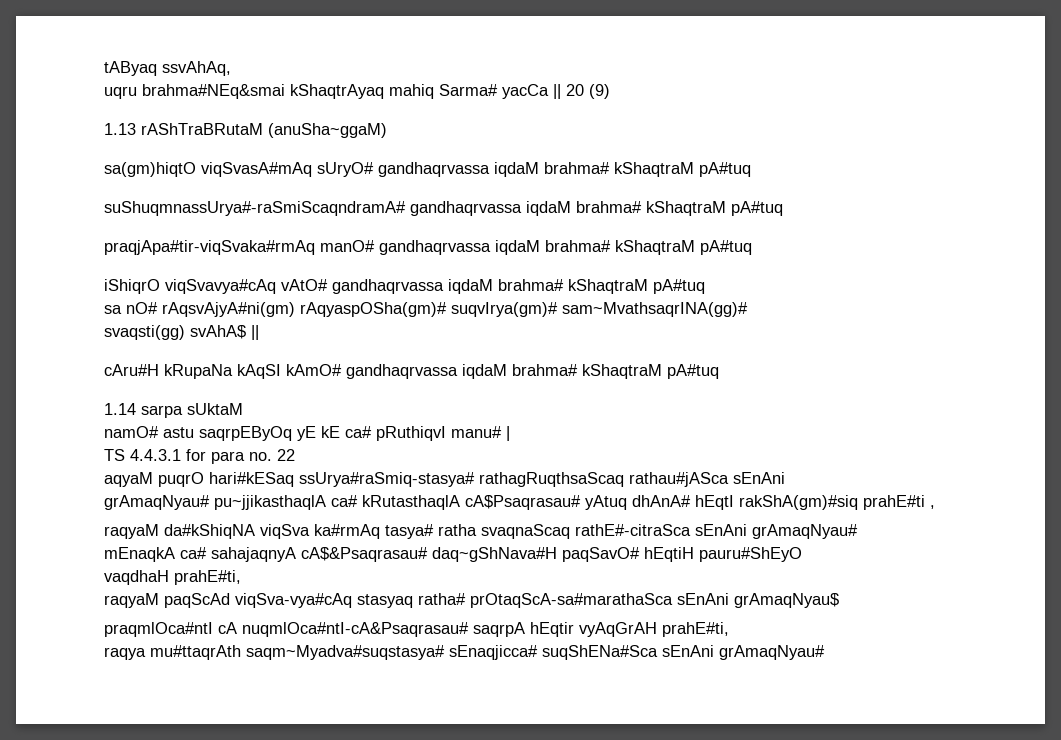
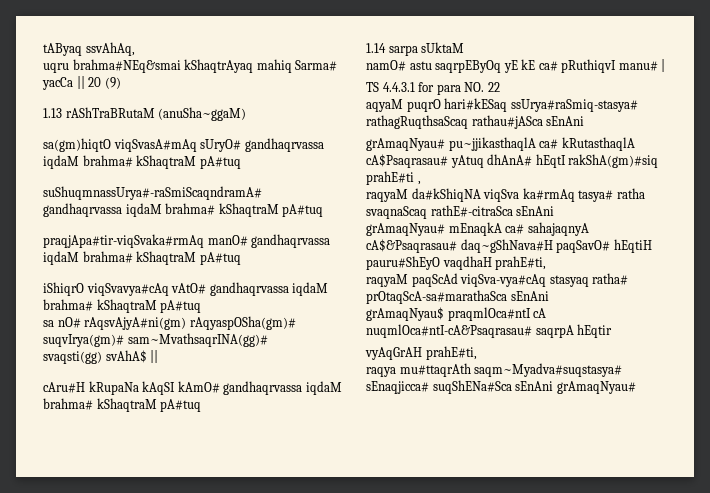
[249,452,272,461] no. -> [464,82,485,92] NO.
[752,524,858,539] grAmaqNyau# // -> [366,223,445,236] // grAmaqNyau#
(802, 554) // -> (440, 263) none
(729, 599) none -> (549, 296) //
(839, 600) // -> (444, 314) none
(574, 629) none -> (613, 331) //

